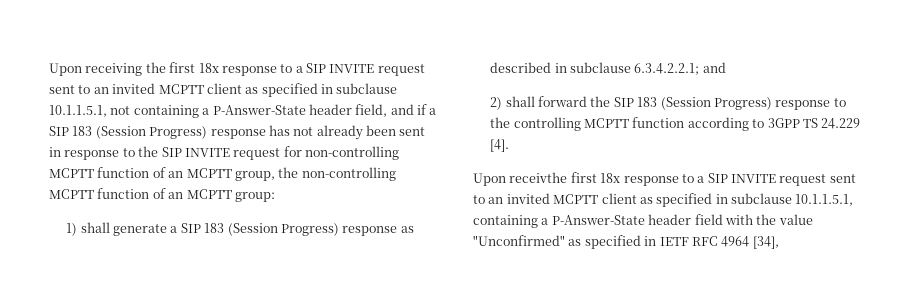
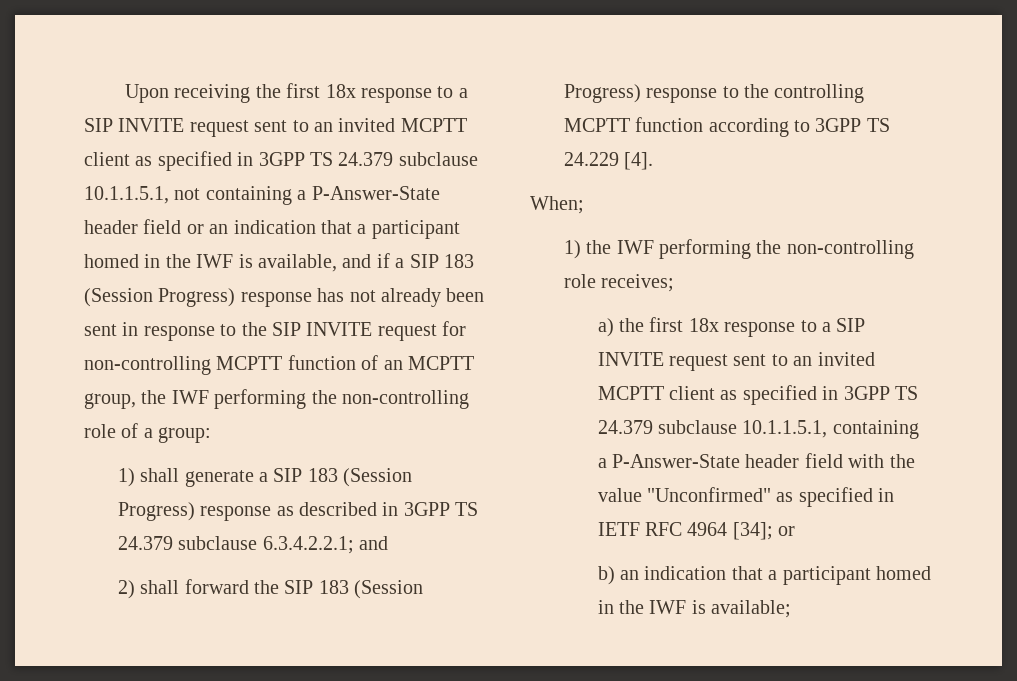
(333, 89) none -> [258,152,394,166] 3GPP TS 24.379
[355,104,388,117] field, -> [143,219,460,239] [84,254,337,272] field or an indication that a participant homed in the IWF is available,
[301,167,396,181] [49,188,232,199] non-controlling MCPTT function of an MCPTT -> [171,389,469,409] [84,423,153,438] IWF performing the non-controlling role of a
(567, 68) none -> [403,502,479,516] [117,536,173,550] 3GPP TS 24.379
[473,172,568,186] Upon receivthe -> [530,196,584,214] [563,239,914,259] [563,274,675,292] [597,318,645,337] When; // 1) the IWF performing the non-controlling role receives; // a) the
(728, 199) none -> [843,386,919,400] [597,420,653,434] 3GPP TS 24.379
[752,236,779,249] [34], -> [732,522,796,540] [597,566,932,585] [597,600,792,618] [34]; or // b) an indication that a participant homed in the IWF is available;

